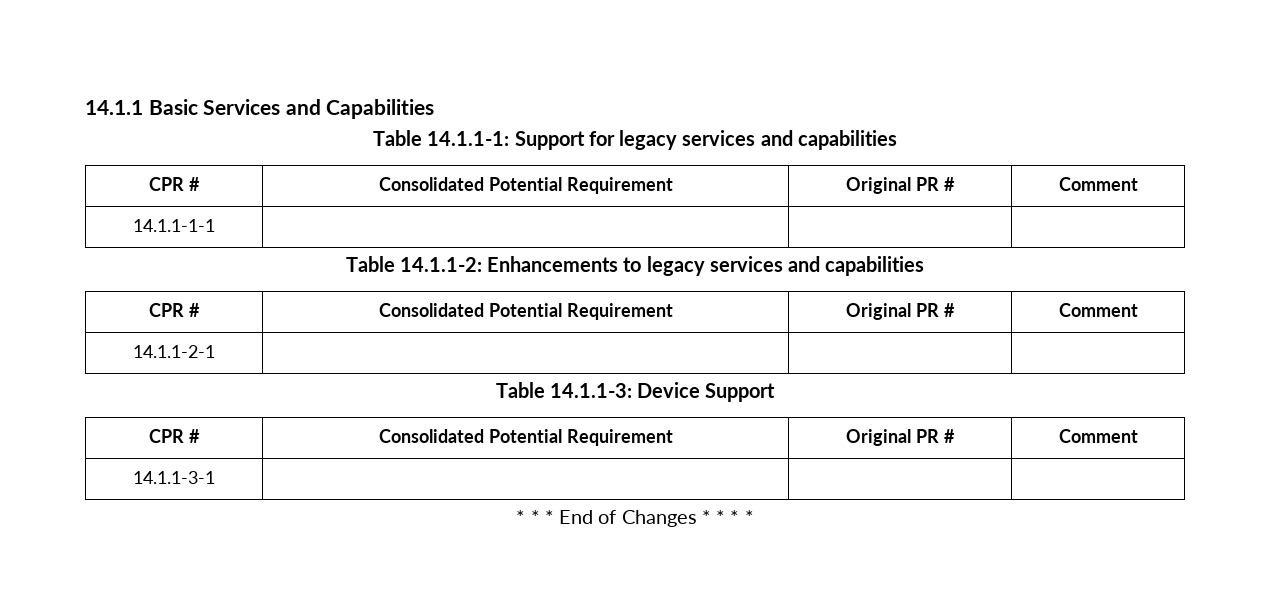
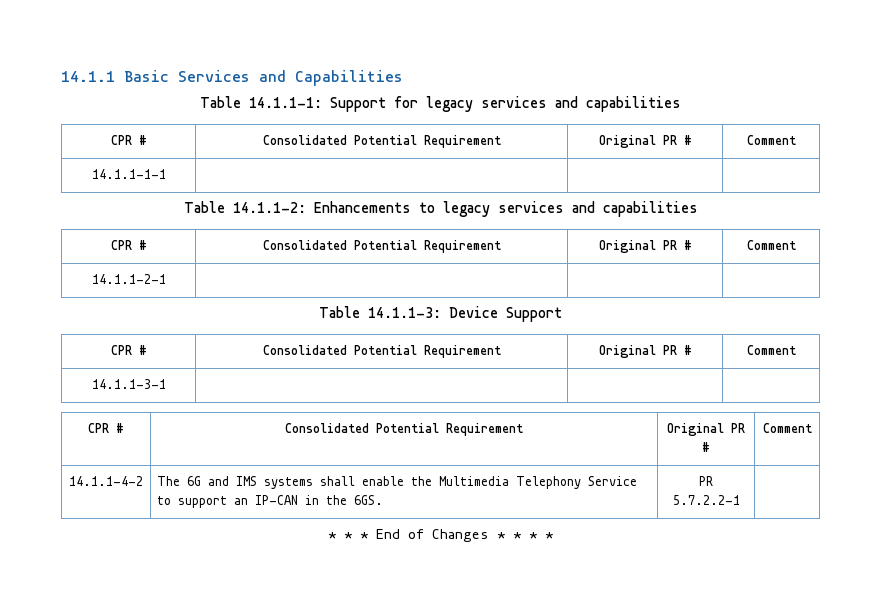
(215, 477) none -> [88,423,124,433] [285,423,523,436] [667,423,745,436] [702,442,710,452] [762,423,812,433] [69,476,143,486] [157,476,638,489] [157,495,384,508] [699,476,713,486] [672,495,740,505] // CPR # | Consolidated Potential Requirement | Original PR # | Comment // 14.1.1-4-2 | The 6G and IMS systems shall enable the Multimedia Telephony Service to support an IP-CAN in the 6GS. | PR 5.7.2.2-1 |

